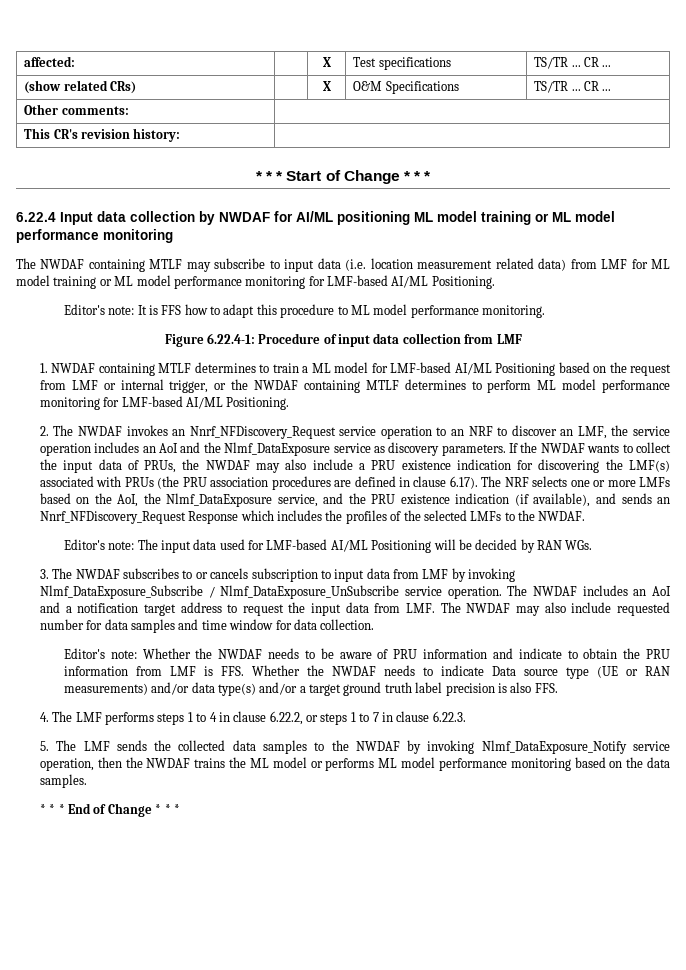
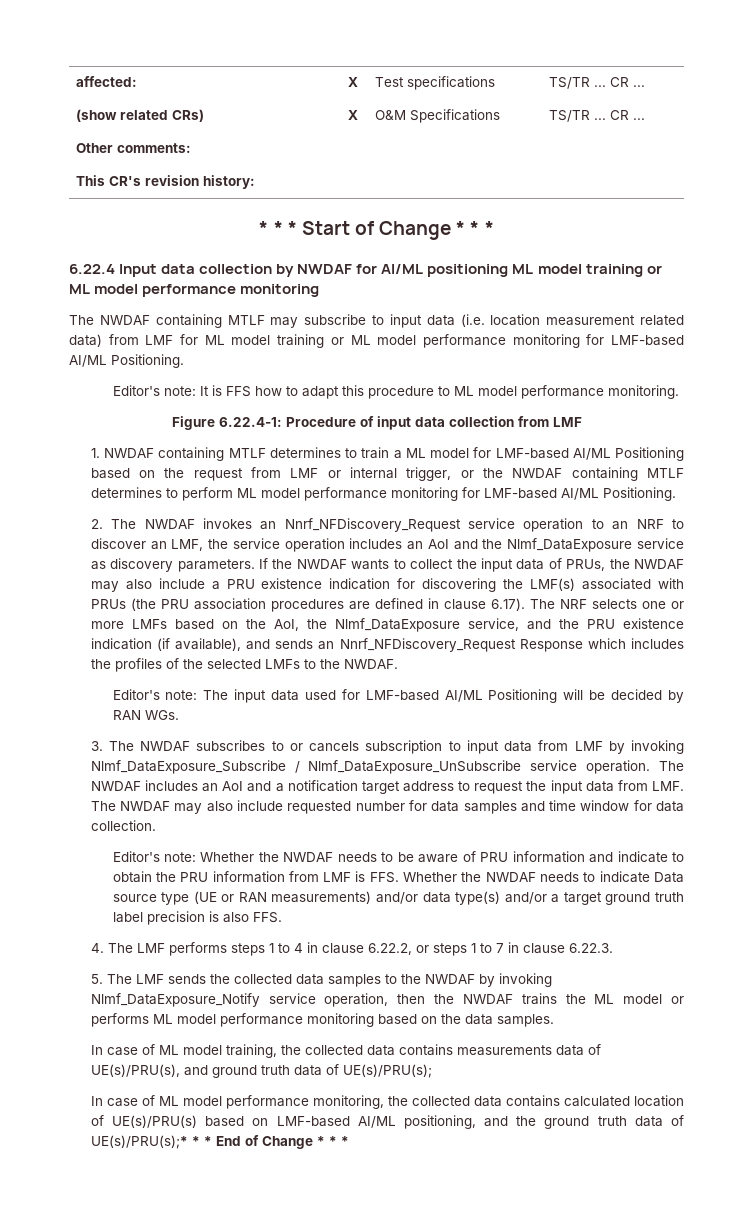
[39,804,46,814] * -> [90,1044,601,1058] [90,1064,432,1078] [90,1095,684,1109] [90,1115,684,1129] [90,1135,188,1149] In case of ML model training, the collected data contains measurements data of UE(s)/PRU(s), and ground truth data of UE(s)/PRU(s); // In case of ML model performance monitoring, the collected data contains calculated location of UE(s)/PRU(s) based on LMF-based AI/ML positioning, and the ground truth data of UE(s)/PRU(s);*

